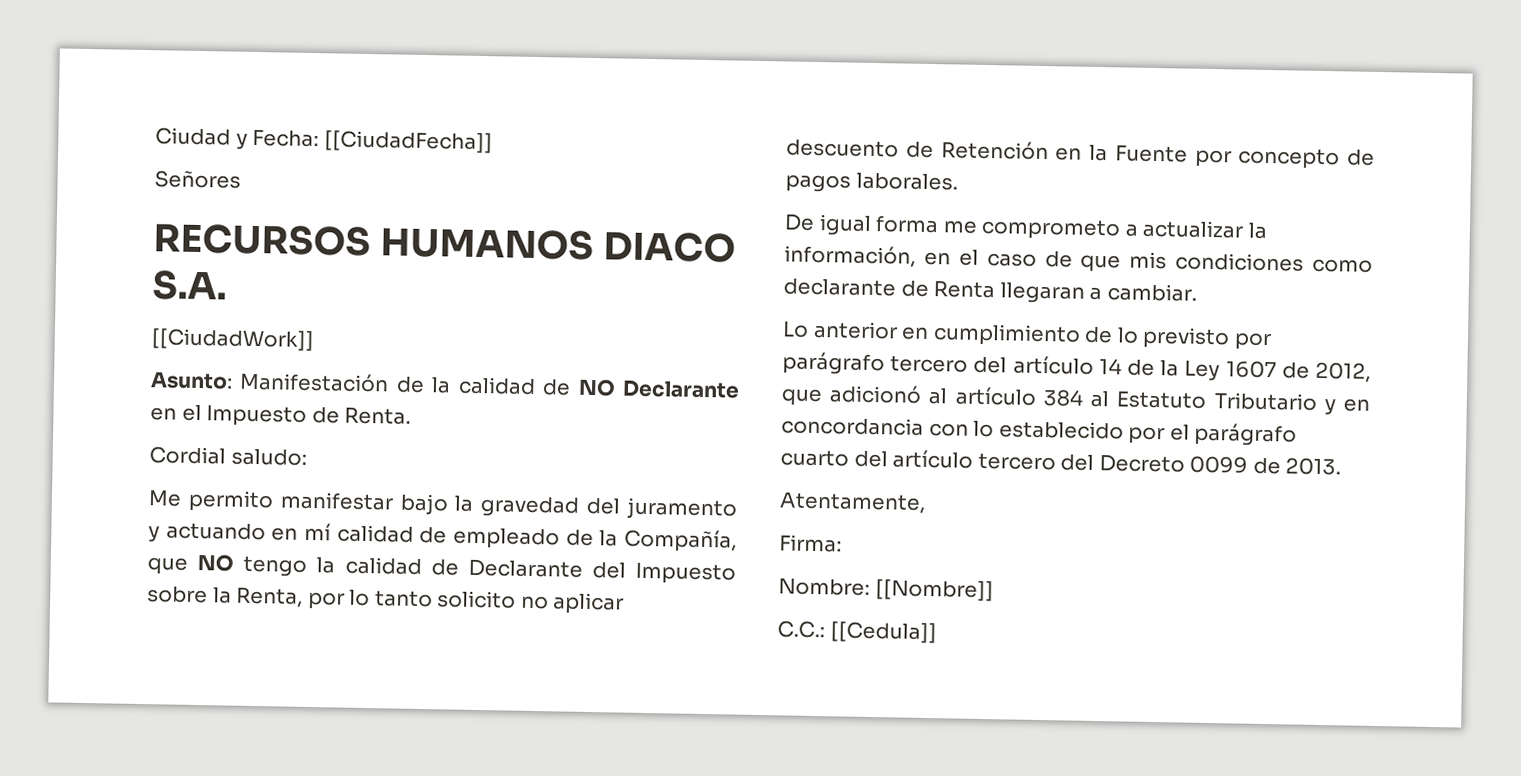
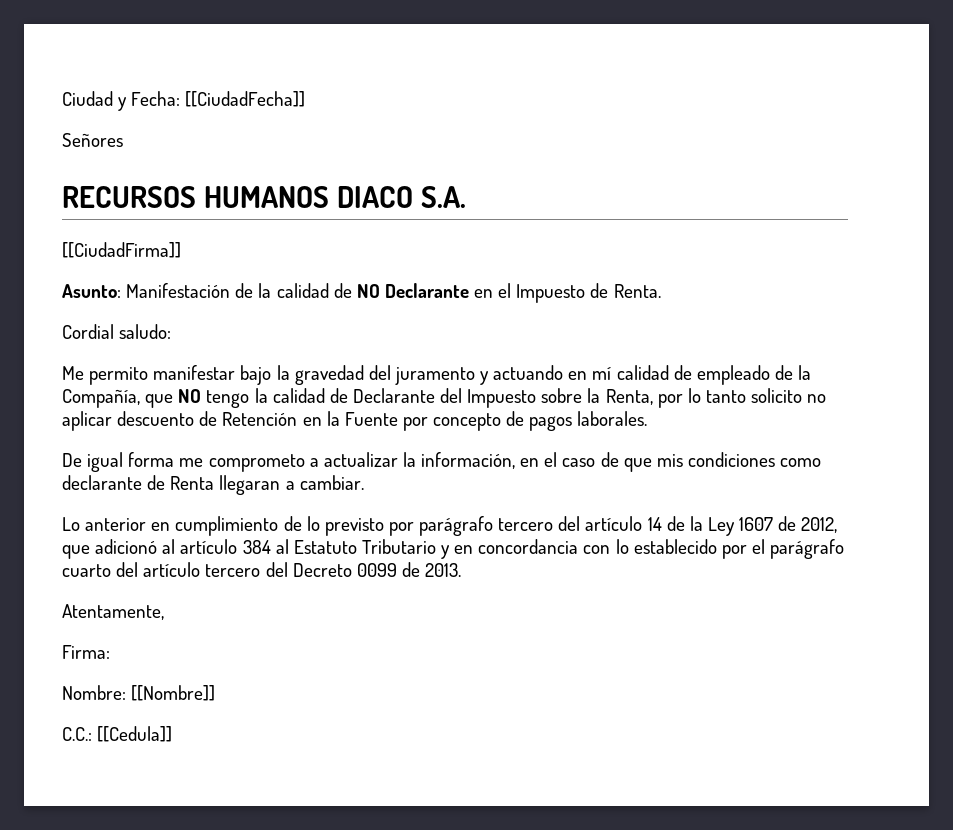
[151,328,314,352] [[CiudadWork]] -> [62,242,181,258] [[CiudadFirma]]

